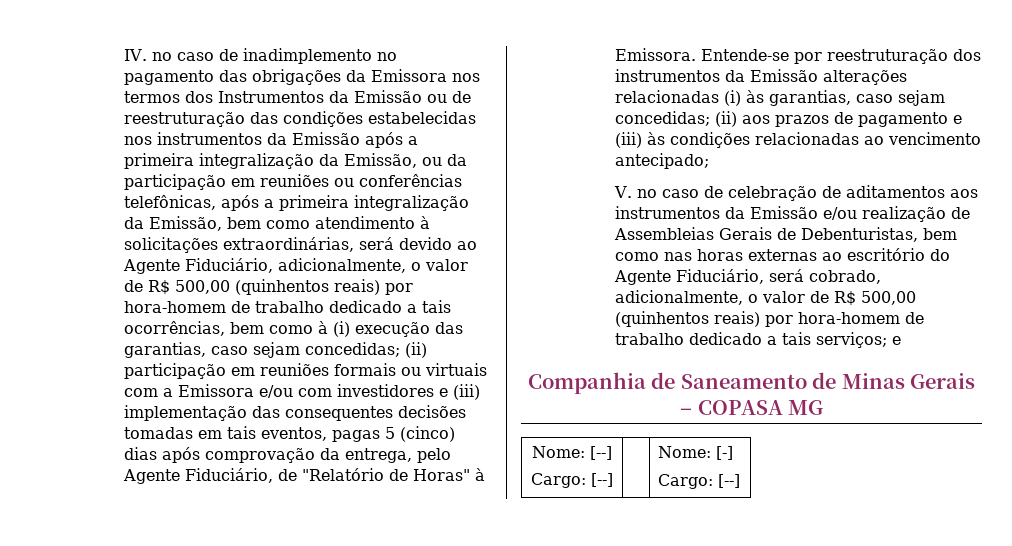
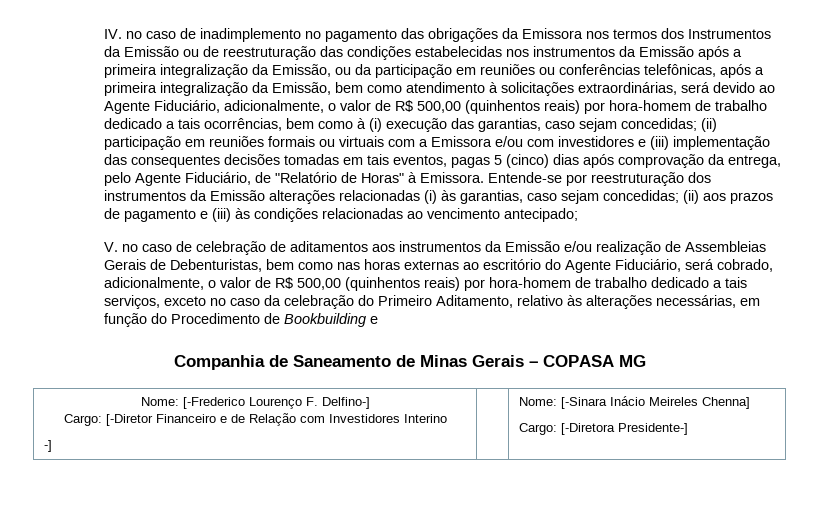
[815,332,887,348] serviços; -> [103,295,760,309] [103,313,366,327] serviços, exceto no caso da celebração do Primeiro Aditamento, relativo às alterações necessárias, em função do Procedimento de Bookbuilding
[590,446,612,460] [531,473,613,488] [658,446,734,460] [658,474,741,489] [--] // Cargo: [--] | | Nome: [-] // Cargo: [--] -> [182,397,370,409] [63,413,447,426] [43,440,52,452] [518,396,750,409] [518,423,688,435] [-Frederico Lourenço F. Delfino-] // Cargo: [-Diretor Financeiro e de Relação com Investidores Interino // -] | | Nome: [-Sinara Inácio Meireles Chenna] // Cargo: [-Diretora Presidente-]

